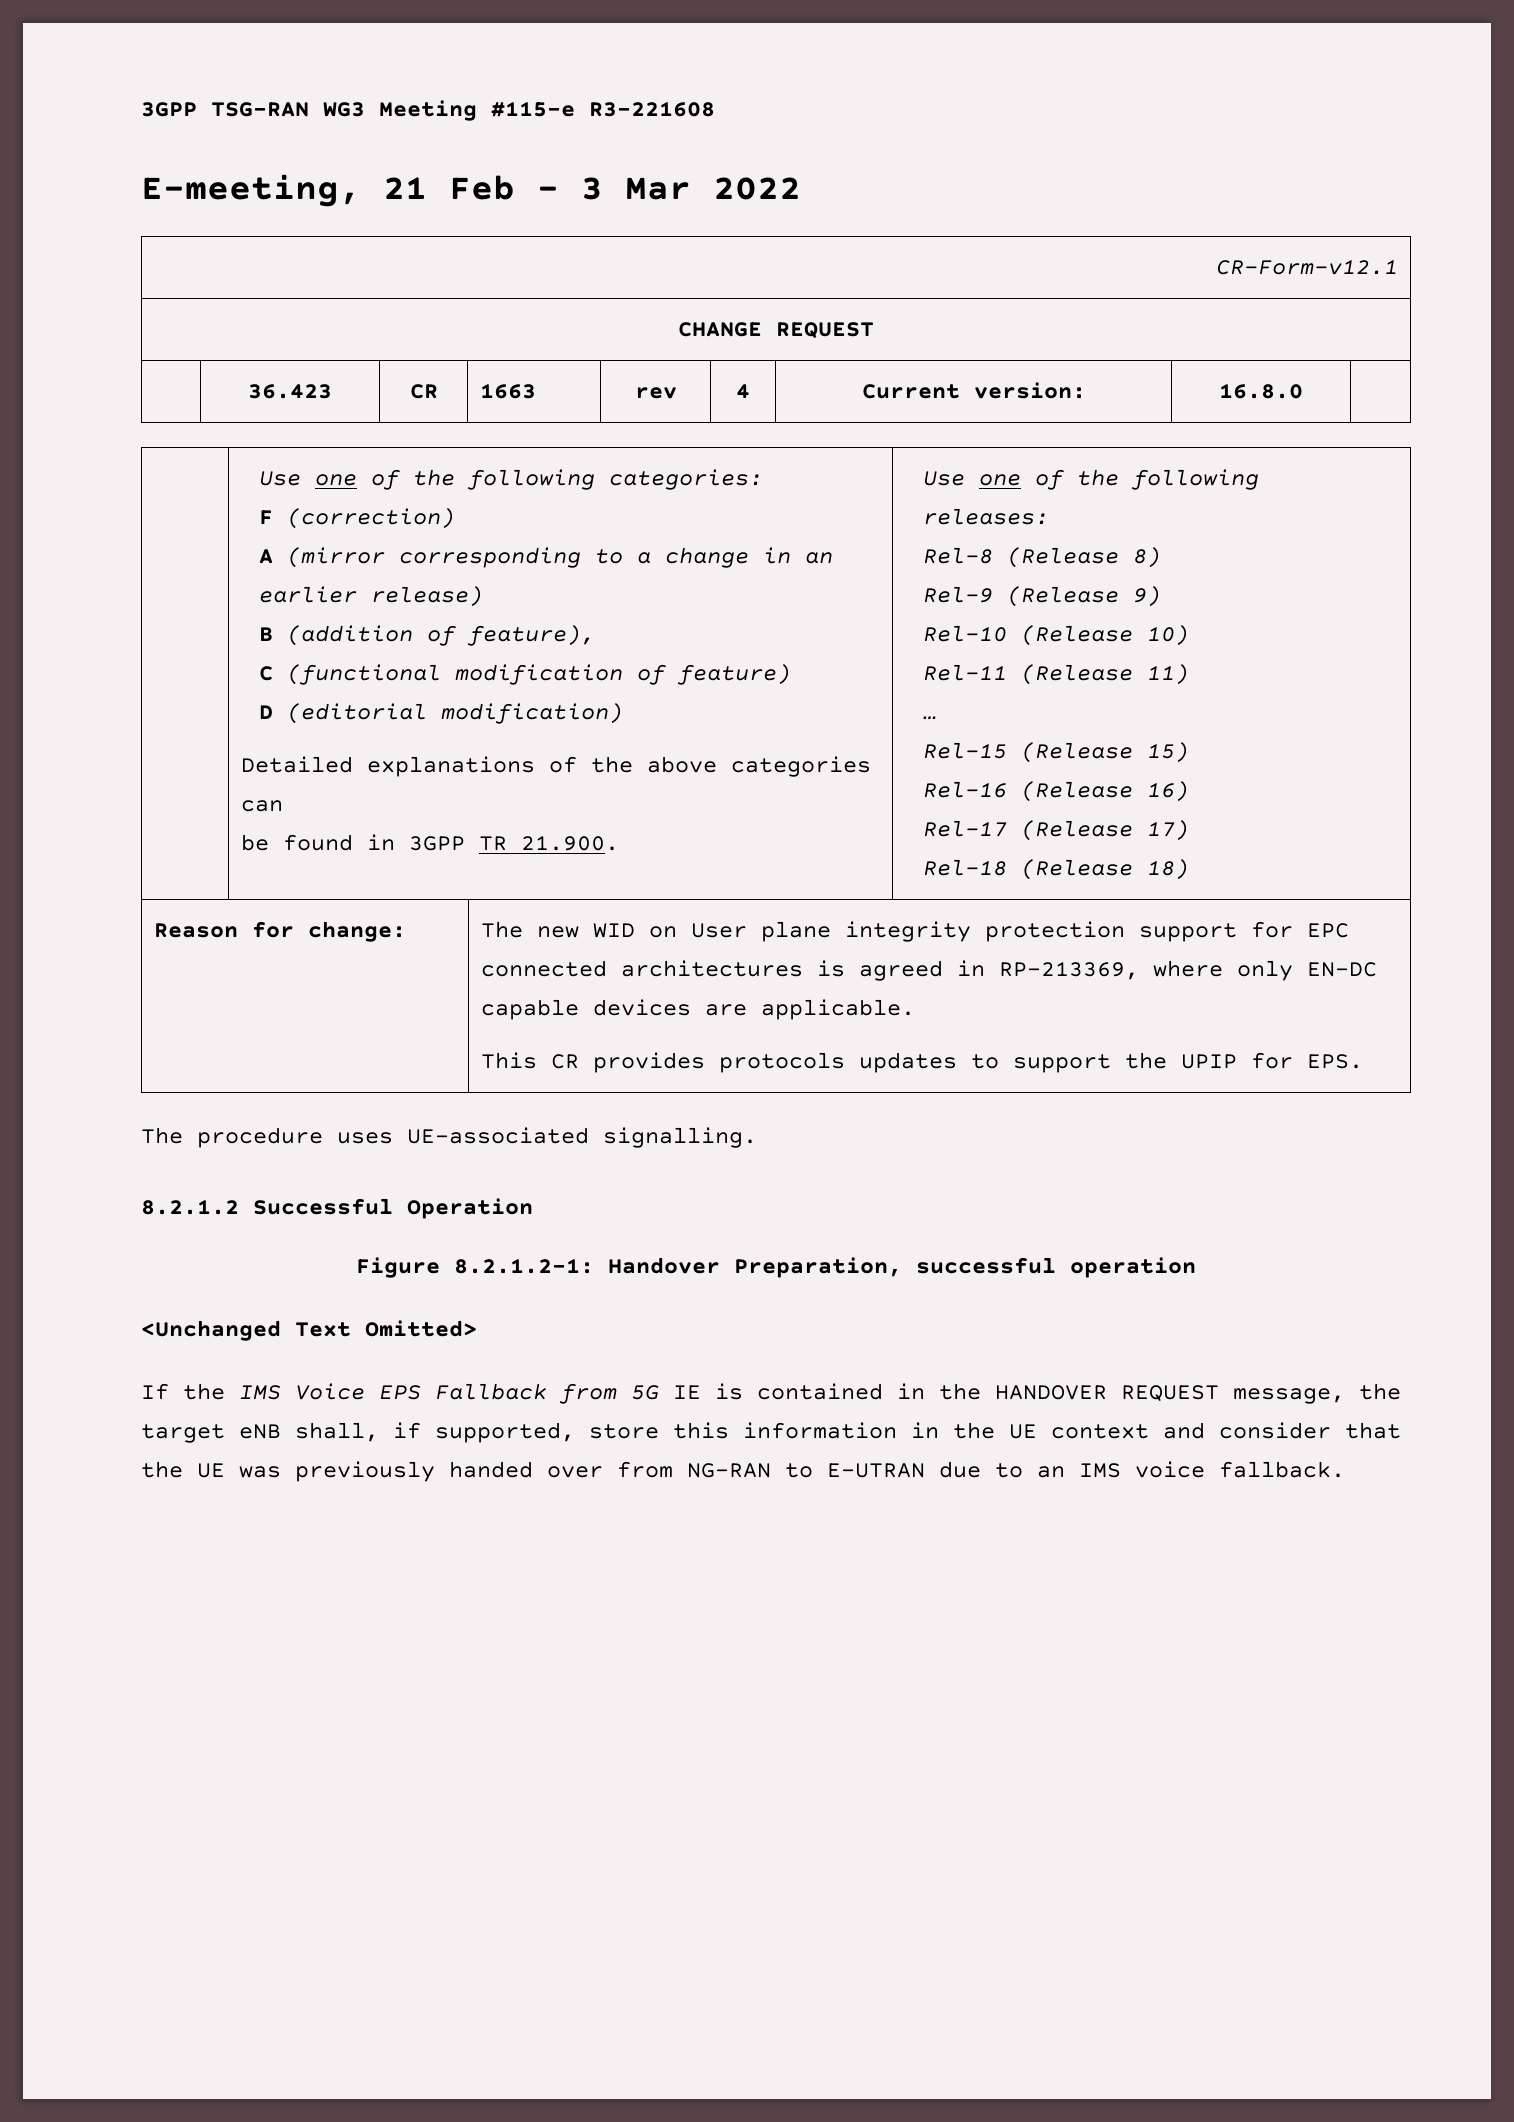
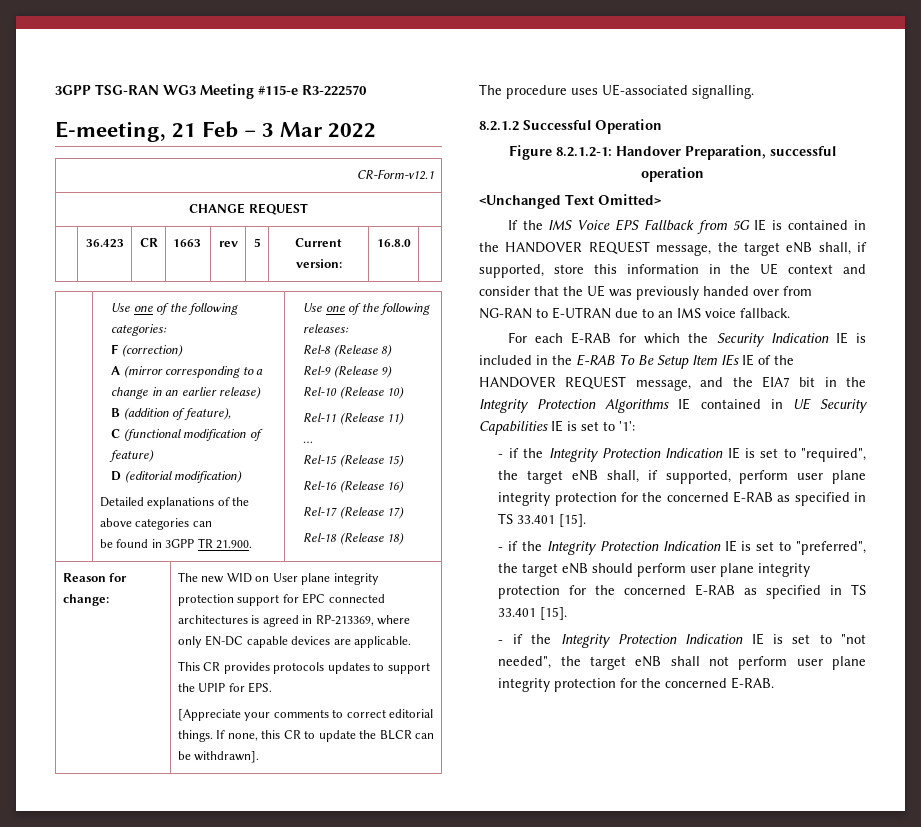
[589,101,715,117] R3-221608 -> [302,85,367,96] R3-222570
[736,384,750,398] 4 -> [253,238,261,247] 5
(1363, 1061) none -> [177,709,434,721] [177,730,435,742] [177,751,260,763] // [Appreciate your comments to correct editorial things. If none, this CR to update the BLCR can be withdrawn].
(1345, 1469) none -> [507,332,866,347] [479,354,794,369] [479,376,866,391] [479,398,868,413] [479,420,635,435] [498,447,866,462] [498,470,866,484] [498,491,866,506] [498,513,587,527] [498,540,866,555] [498,563,811,577] [498,584,866,599] [498,607,568,620] [498,633,866,648] [498,656,866,670] [498,677,775,692] // For each E-RAB for which the Security Indication IE is included in the E-RAB To Be Setup Item IEs IE of the HANDOVER REQUEST message, and the EIA7 bit in the Integrity Protection Algorithms IE contained in UE Security Capabilities IE is set to '1': // - if the Integrity Protection Indication IE is set to "required", the target eNB shall, if supported, perform user plane integrity protection for the concerned E-RAB as specified in TS 33.401 [15]. // - if the Integrity Protection Indication IE is set to "preferred", the target eNB should perform user plane integrity protection for the concerned E-RAB as specified in TS 33.401 [15]. // - if the Integrity Protection Indication IE is set to "not needed", the target eNB shall not perform user plane integrity protection for the concerned E-RAB.

